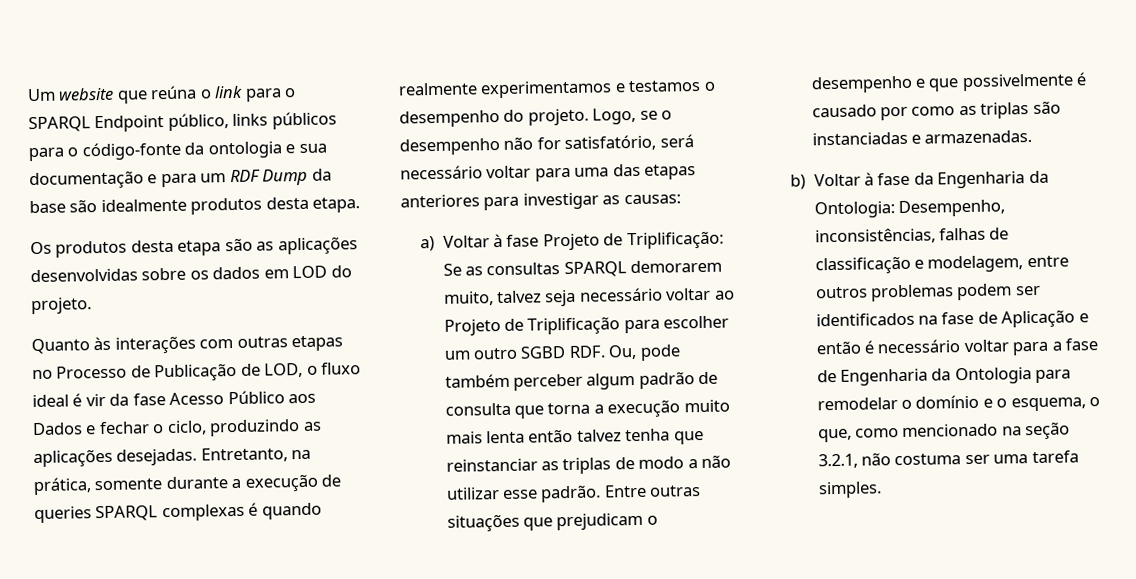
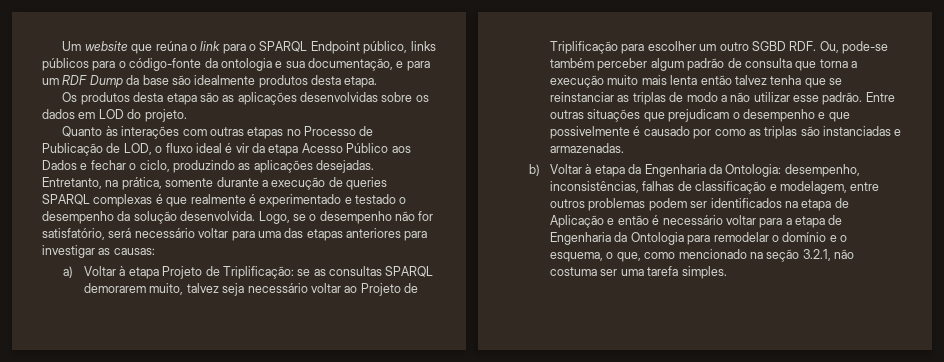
[29,170,144,190] documentação -> [308,58,393,71] documentação,
[132,393,166,406] fase -> [268,144,299,156] etapa
[261,502,322,520] [398,79,716,99] [399,108,589,128] quando realmente experimentamos e testamos o desempenho do projeto. -> [166,194,407,207] [42,211,256,224] que realmente é experimentado e testado o desempenho da solução desenvolvida.
[506,234,540,247] fase -> [128,267,159,279] etapa
[442,263,462,276] Se -> [297,269,311,276] se
[639,344,681,361] pode -> [842,41,889,54] pode-se
(704, 437) none -> [829,78,843,85] se
[877,172,911,186] fase -> [594,165,625,177] etapa
[898,199,1006,218] Desempenho, -> [784,164,860,177] desempenho,
[941,311,975,325] fase -> [801,199,832,211] etapa
[1065,338,1099,351] fase -> [795,216,826,228] etapa

